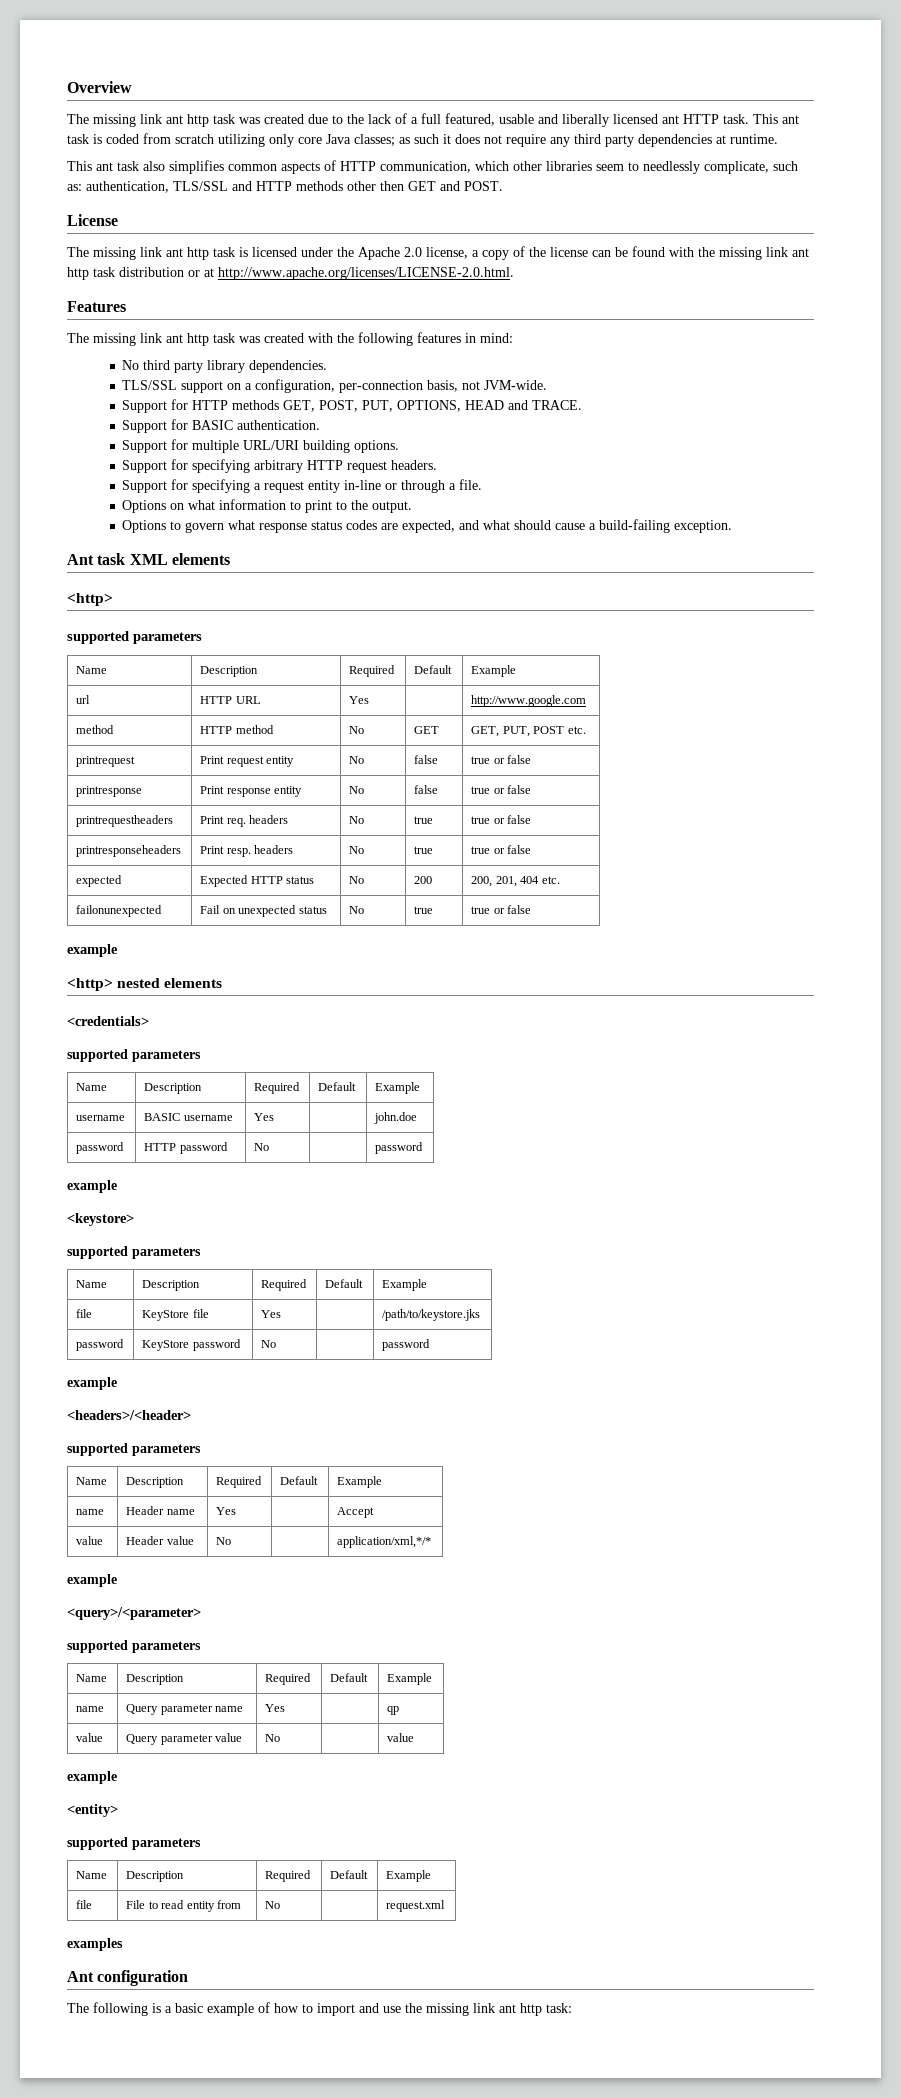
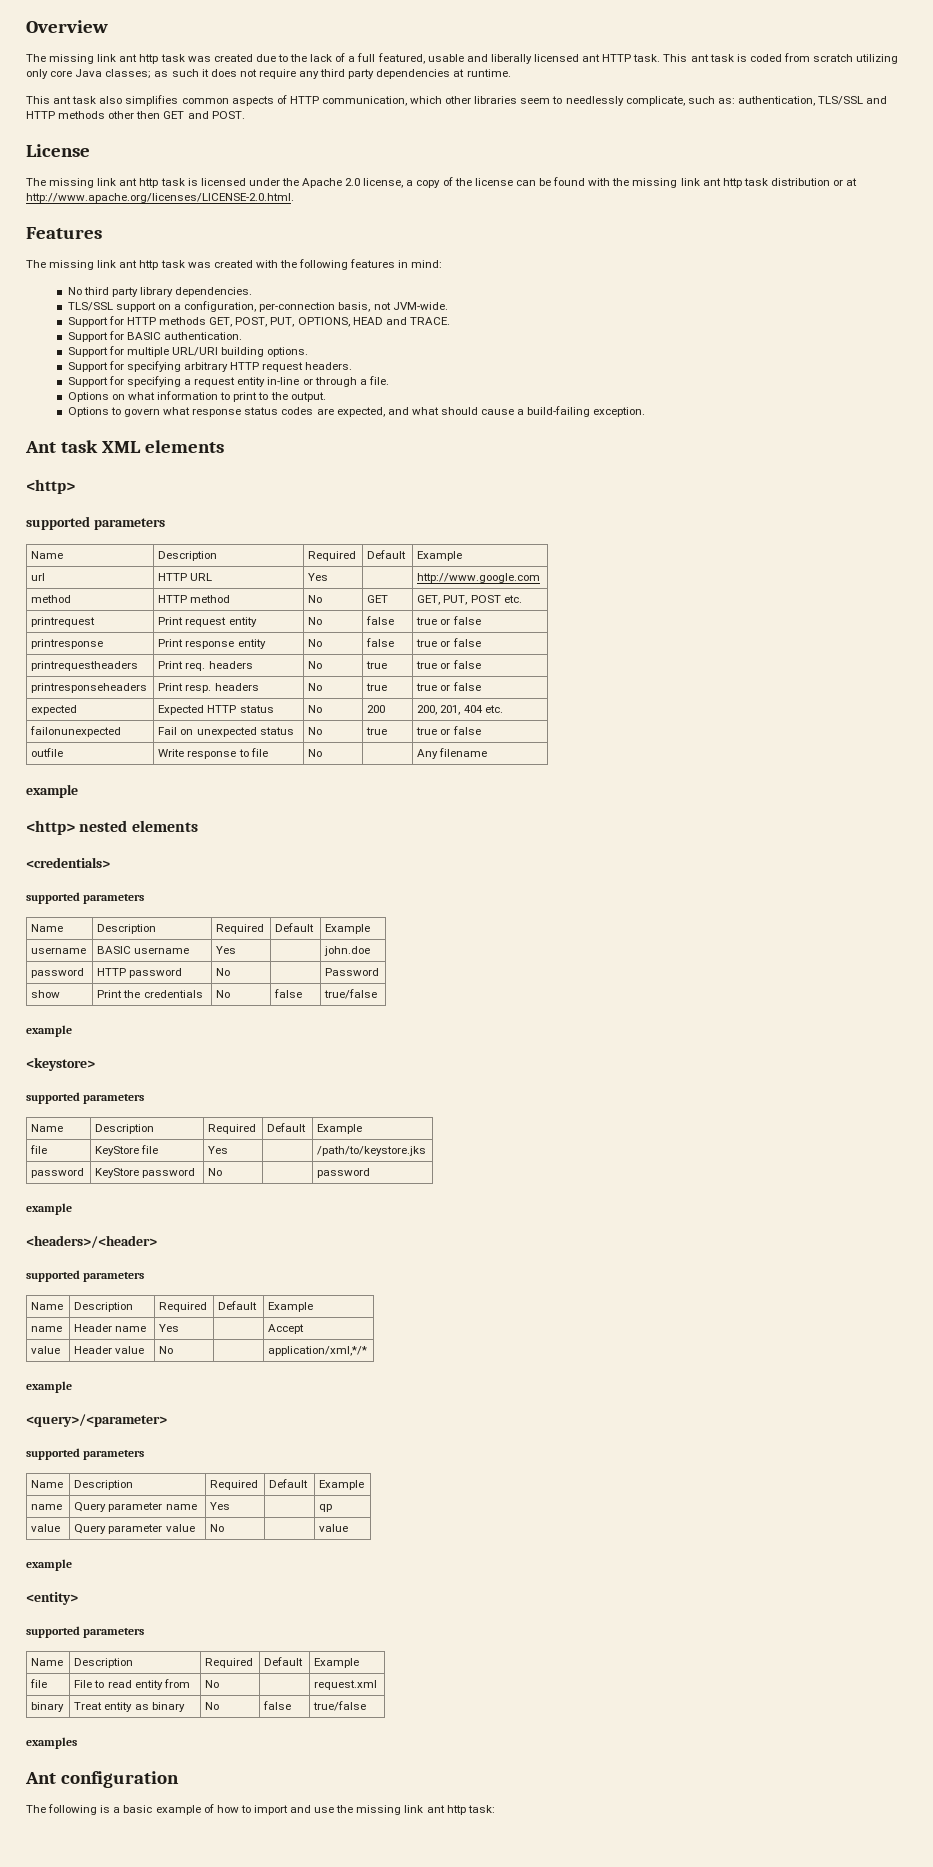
(532, 909) none -> [31,748,64,757] [158,748,268,759] [308,749,323,757] [417,748,488,759] // outfile | Write response to file | No | | Any filename
[375,1142,424,1154] password -> [325,968,380,976] [31,990,61,998] [97,990,203,998] [216,990,231,998] [274,989,303,998] [324,989,378,999] Password // show | Print the credentials | No | false | true/false
(446, 1906) none -> [31,1702,65,1712] [74,1702,185,1712] [205,1702,220,1710] [263,1701,292,1710] [313,1701,367,1711] // binary | Treat entity as binary | No | false | true/false

